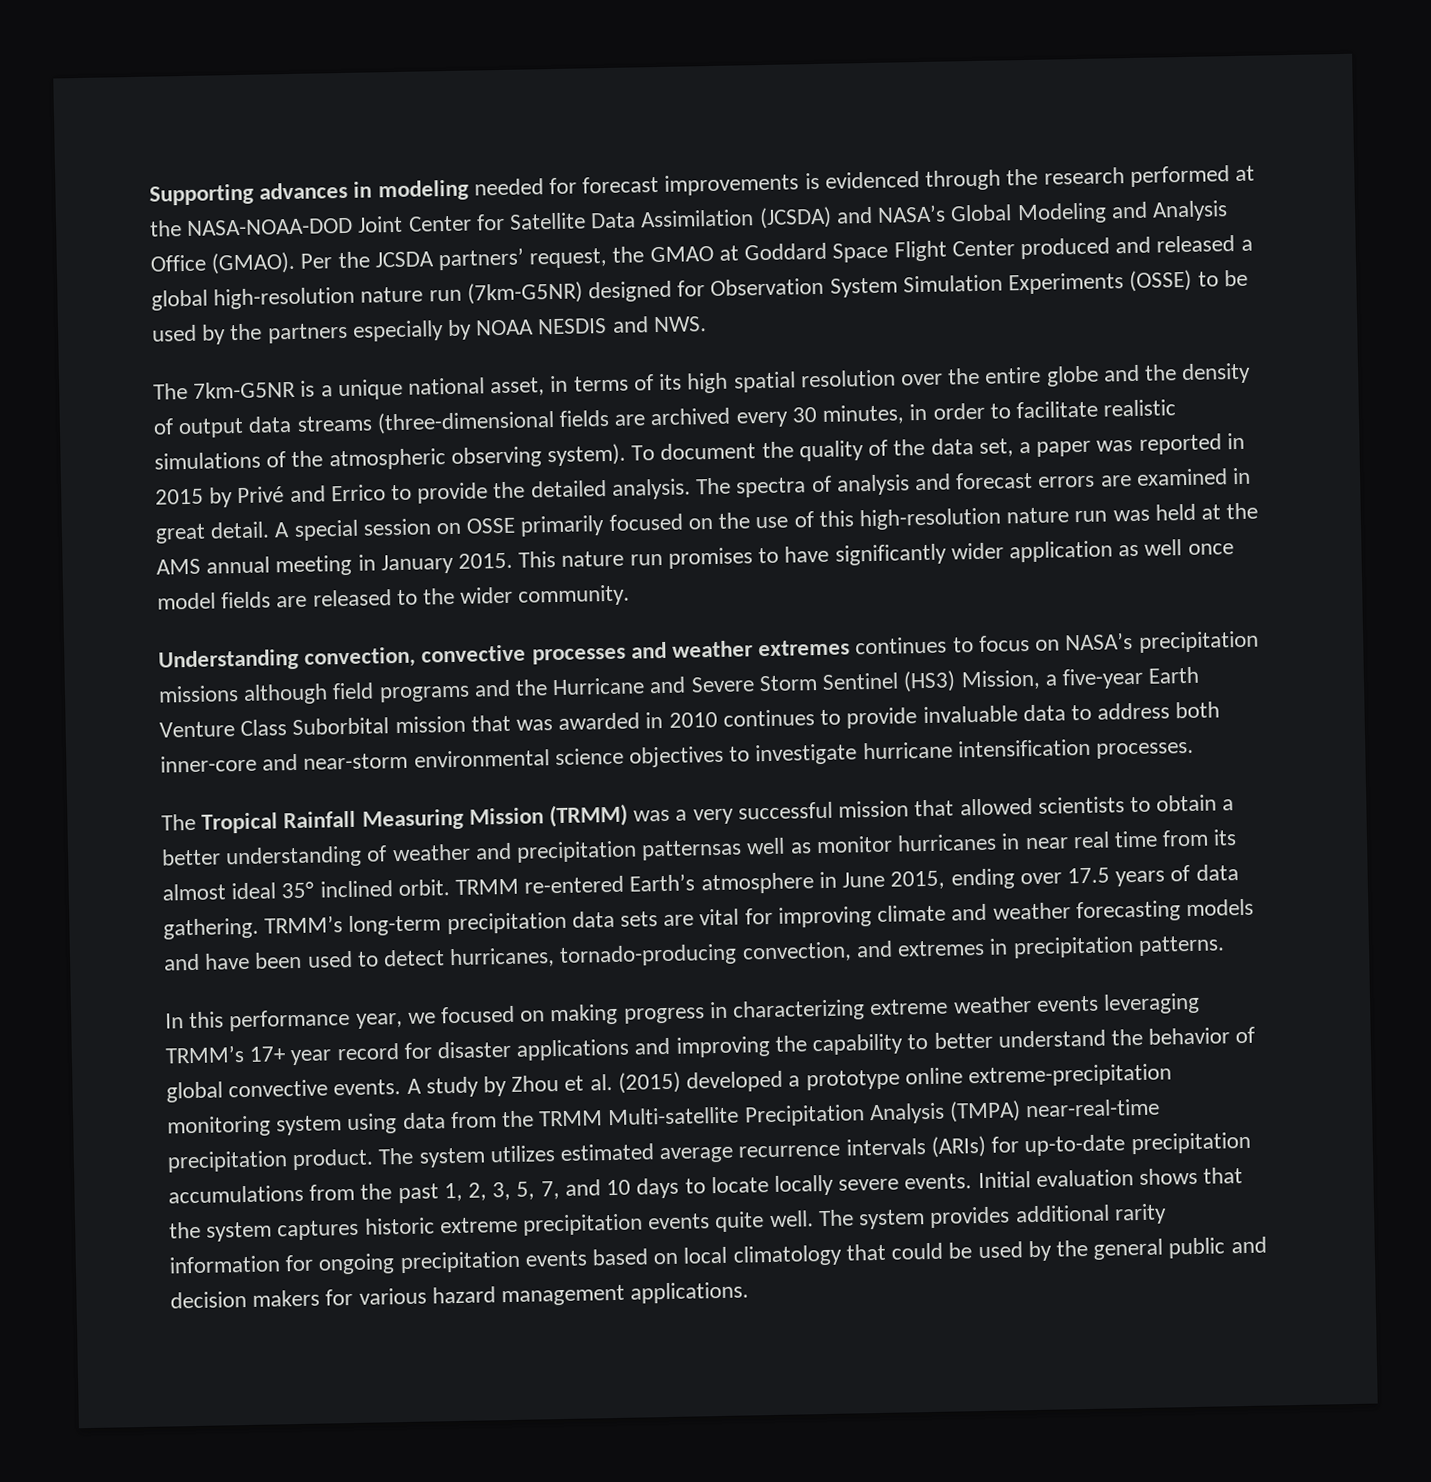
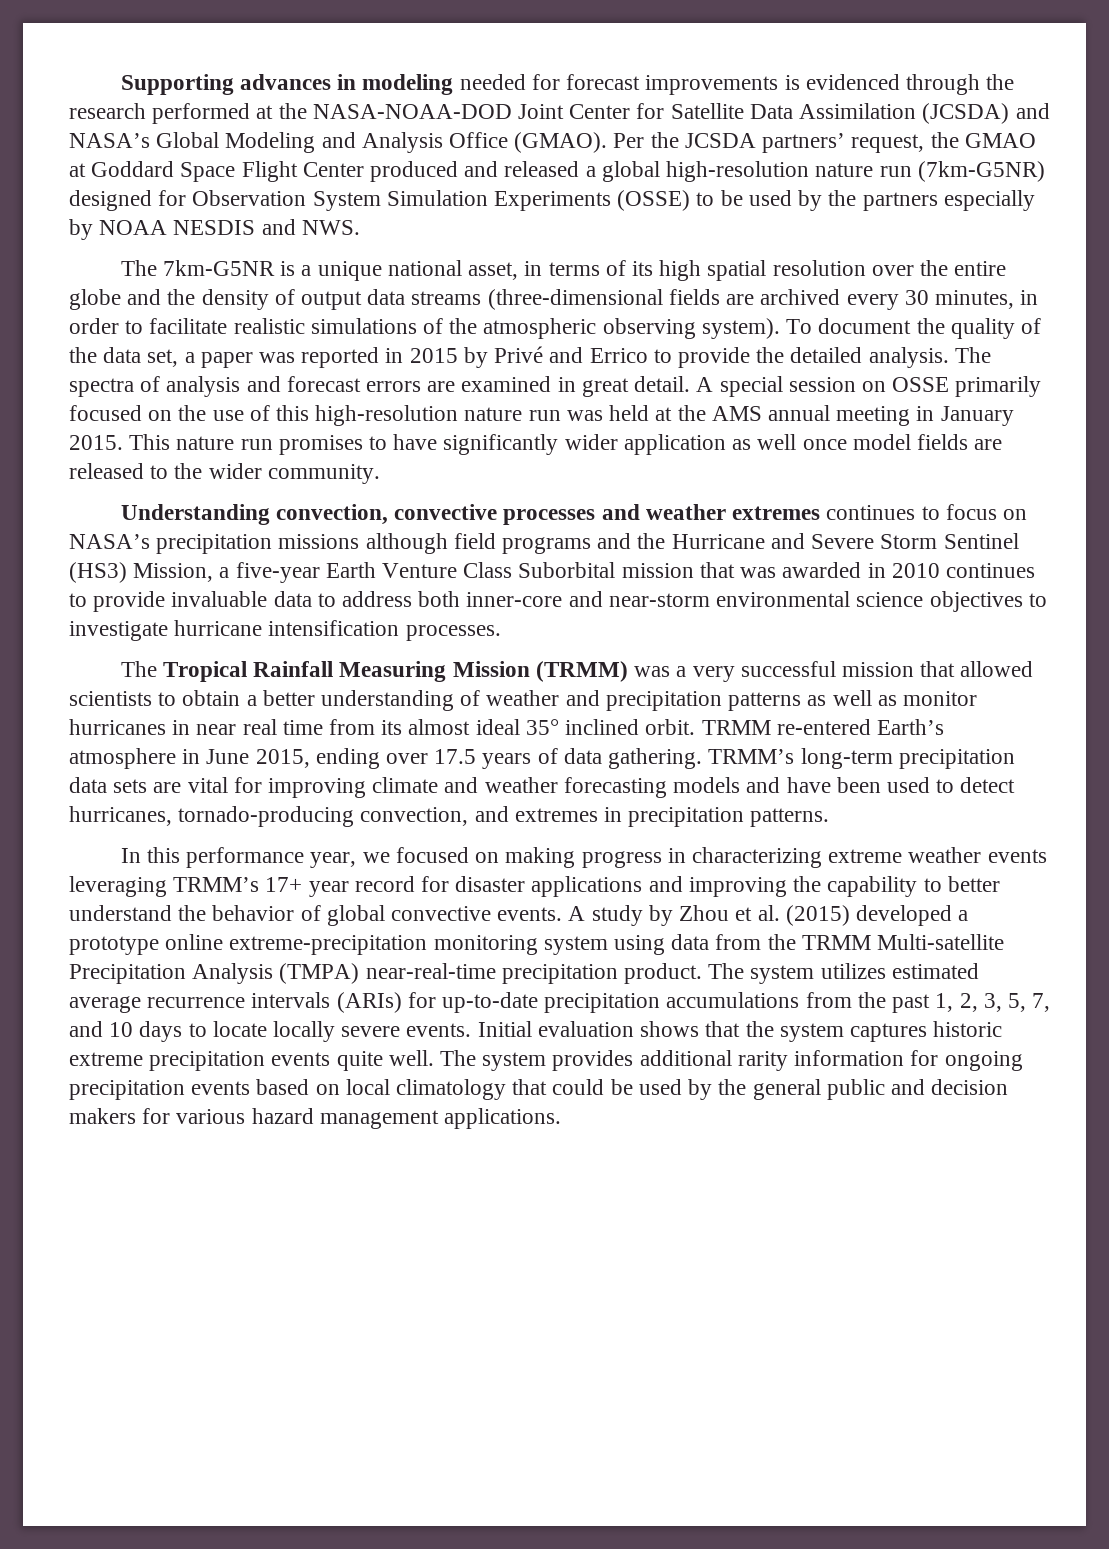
[641,839,743,861] patternsas -> [728,692,827,711] patterns as

